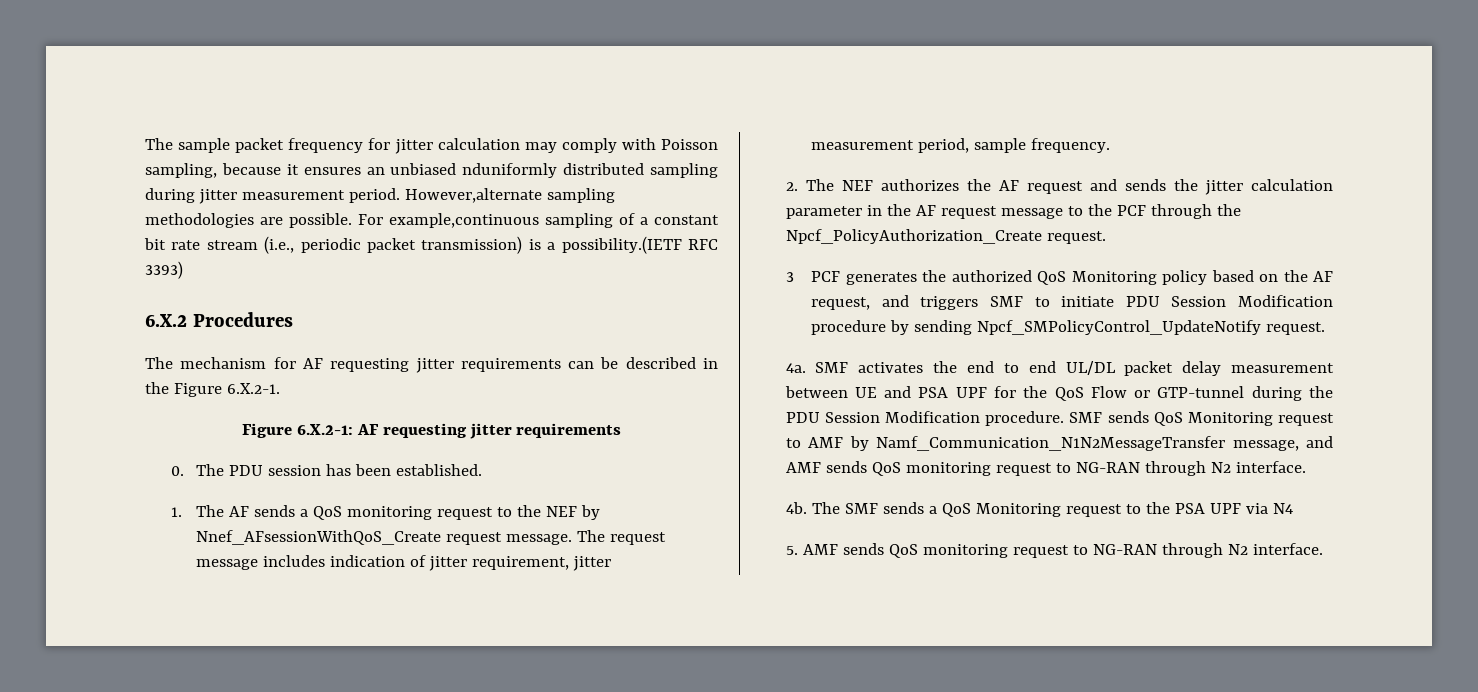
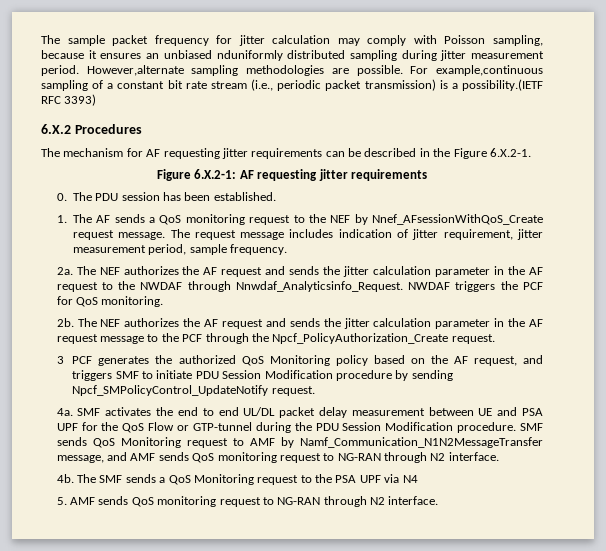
[785,182,798,191] 2. -> [56,266,543,277] [56,281,544,292] [56,296,164,307] [56,318,74,327] 2a. The NEF authorizes the AF request and sends the jitter calculation parameter in the AF request to the NWDAF through Nnwdaf_Analyticsinfo_Request. NWDAF triggers the PCF for QoS monitoring. // 2b.

